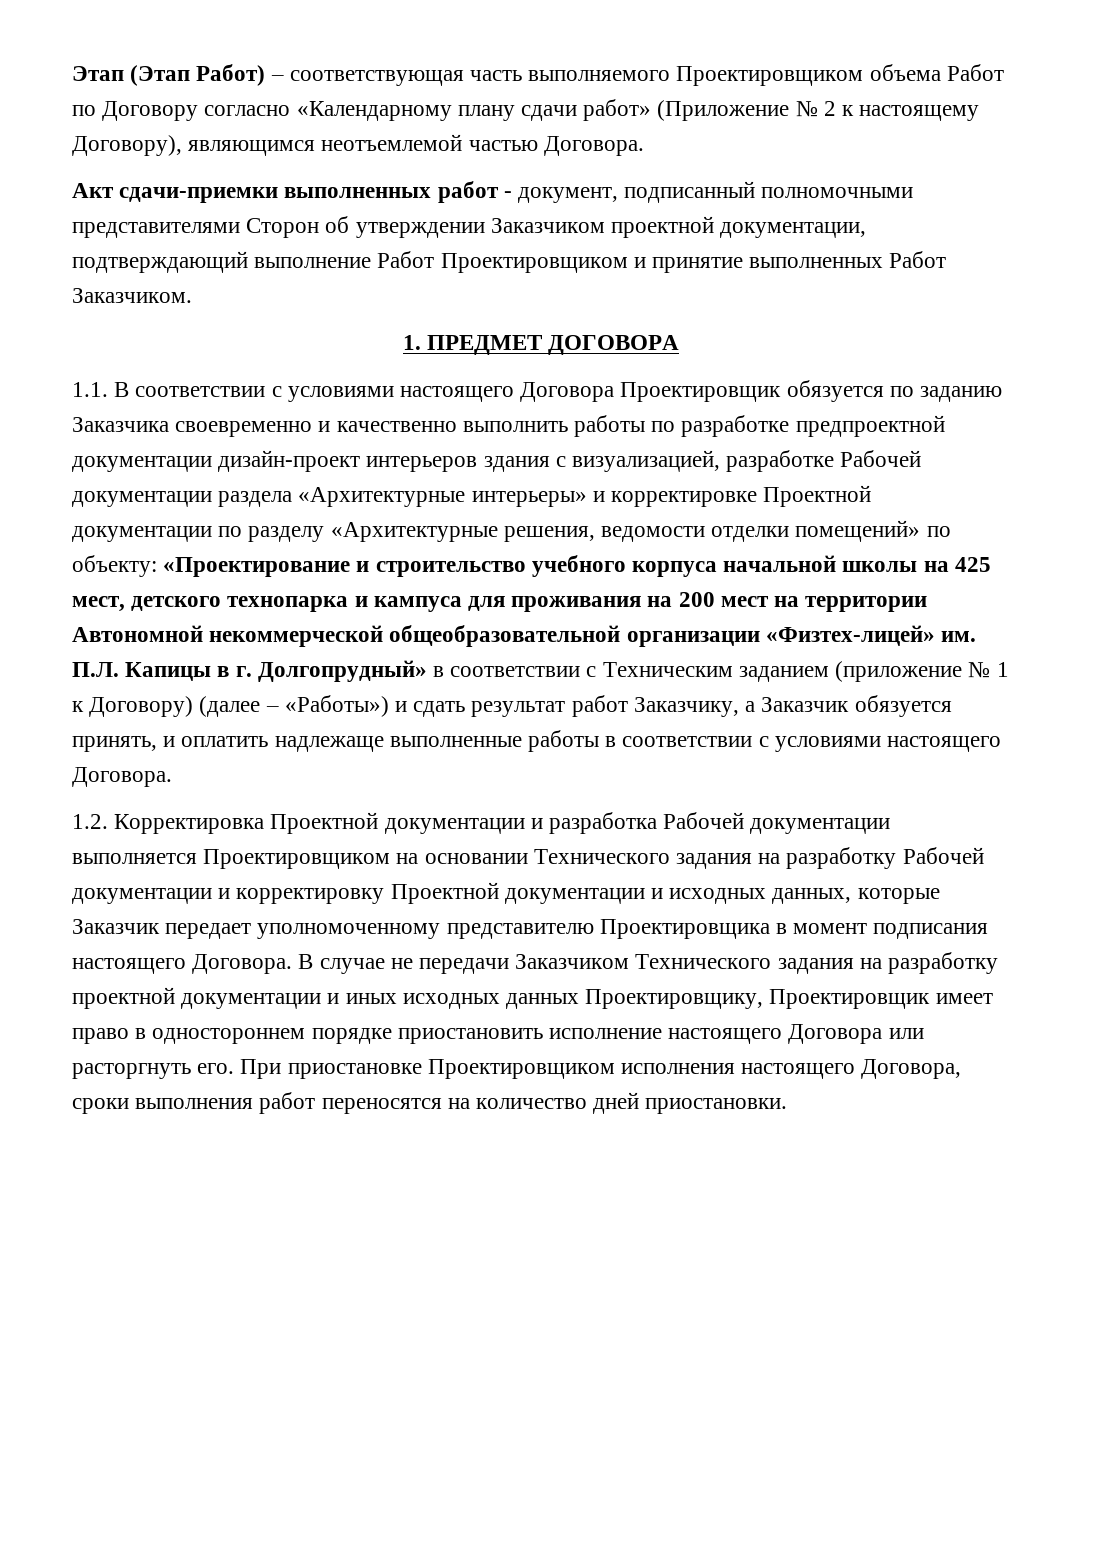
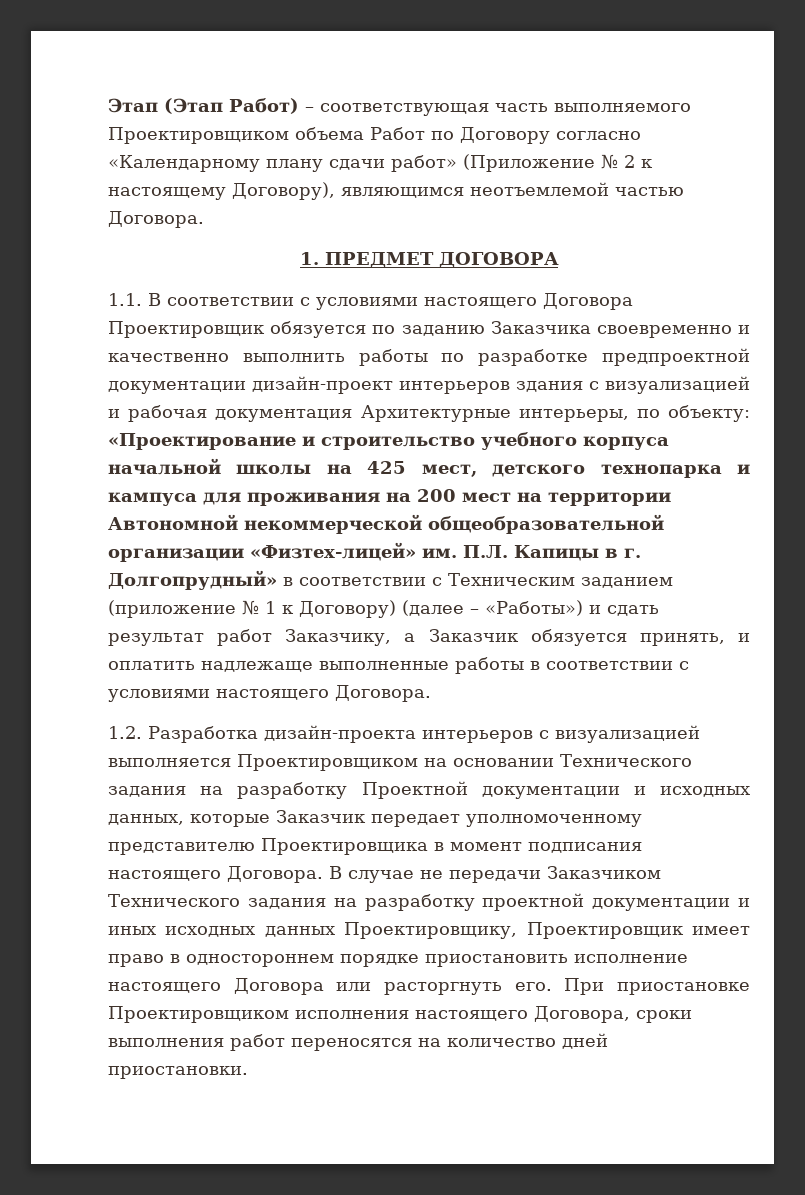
[72,181,914,203] [72,216,867,238] [72,251,947,273] [72,288,192,303] // Акт сдачи-приемки выполненных работ - документ, подписанный полномочными представителями Сторон об утверждении Заказчиком проектной документации, подтверждающий выполнение Работ Проектировщиком и принятие выполненных Работ Заказчиком. -> (204, 219) none
[572,450,922,472] [72,485,872,507] [72,520,921,542] визуализацией, разработке Рабочей документации раздела «Архитектурные интерьеры» и корректировке Проектной документации по разделу «Архитектурные решения, ведомости отделки помещений» -> [605,376,750,394] [108,405,629,422] визуализацией и рабочая документация Архитектурные интерьеры,
[114,812,891,834] Корректировка Проектной документации и разработка Рабочей документации -> [148,725,700,743] Разработка дизайн-проекта интерьеров с визуализацией
[902,847,984,864] [72,888,385,904] Рабочей документации и корректировку -> (348, 790) none

